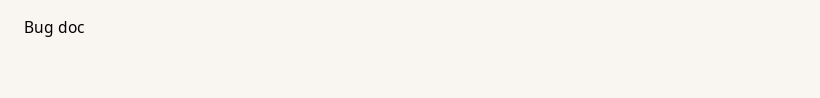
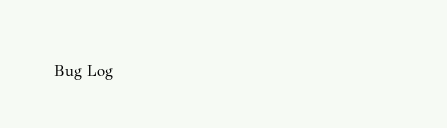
[58,21,85,33] doc -> [87,65,113,80] Log

